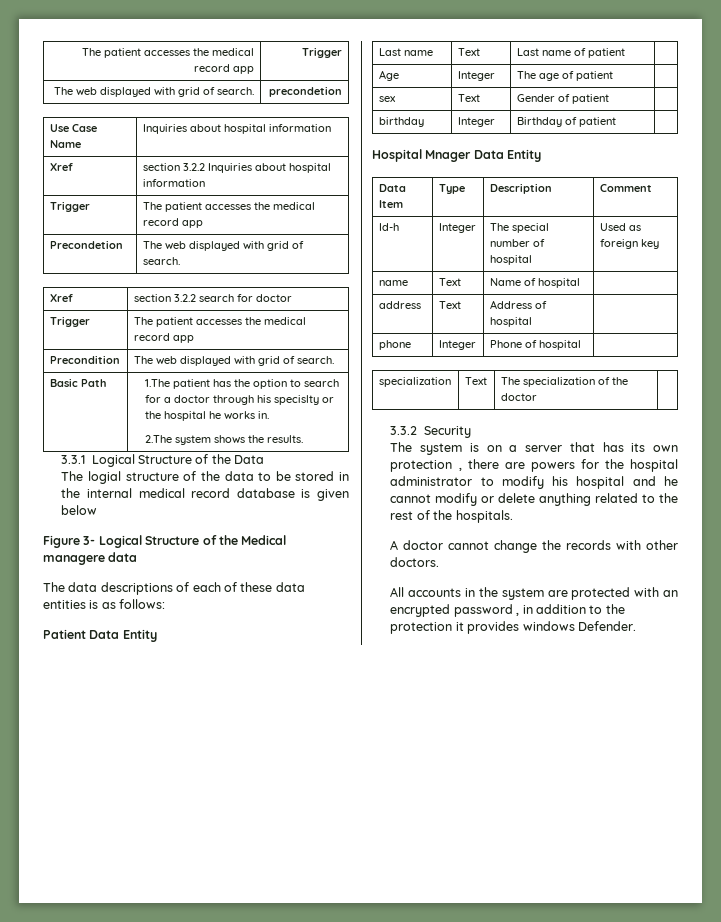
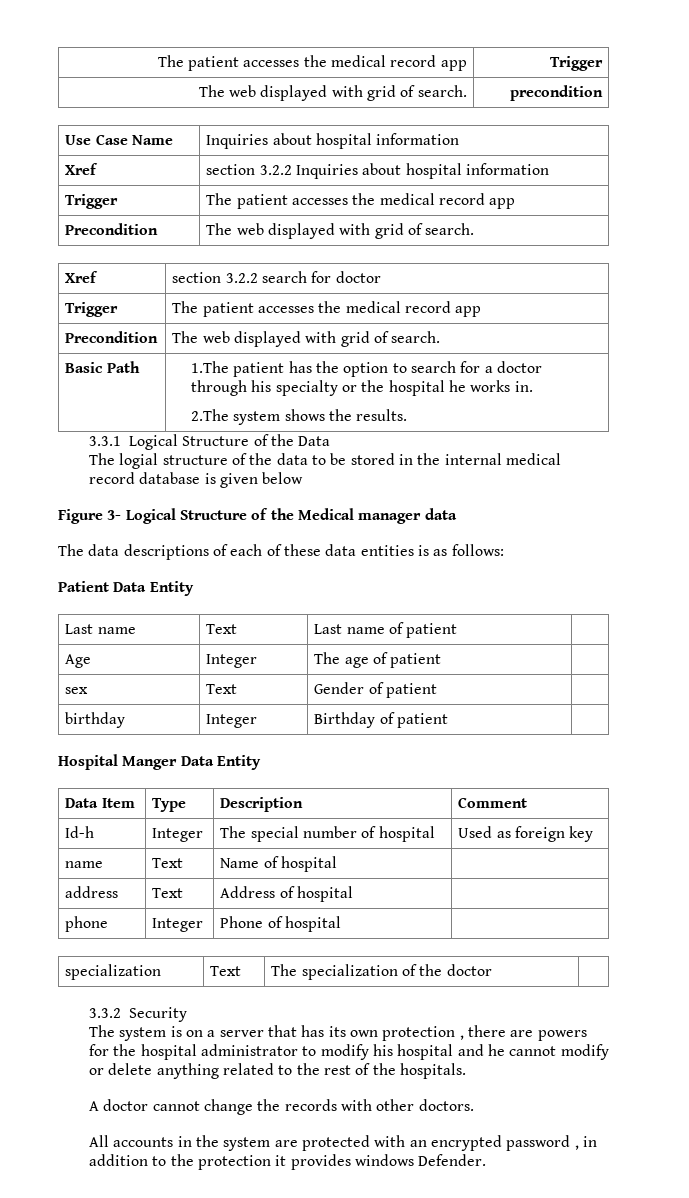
[269,86,343,97] precondetion -> [509,85,603,101] precondition
[49,240,123,249] Precondetion -> [65,223,159,235] Precondition
[273,395,319,405] specislty -> [275,380,338,396] specialty
[43,555,105,565] managere -> [358,513,422,524] manager
[425,150,472,162] Mnager -> [122,756,178,770] Manger

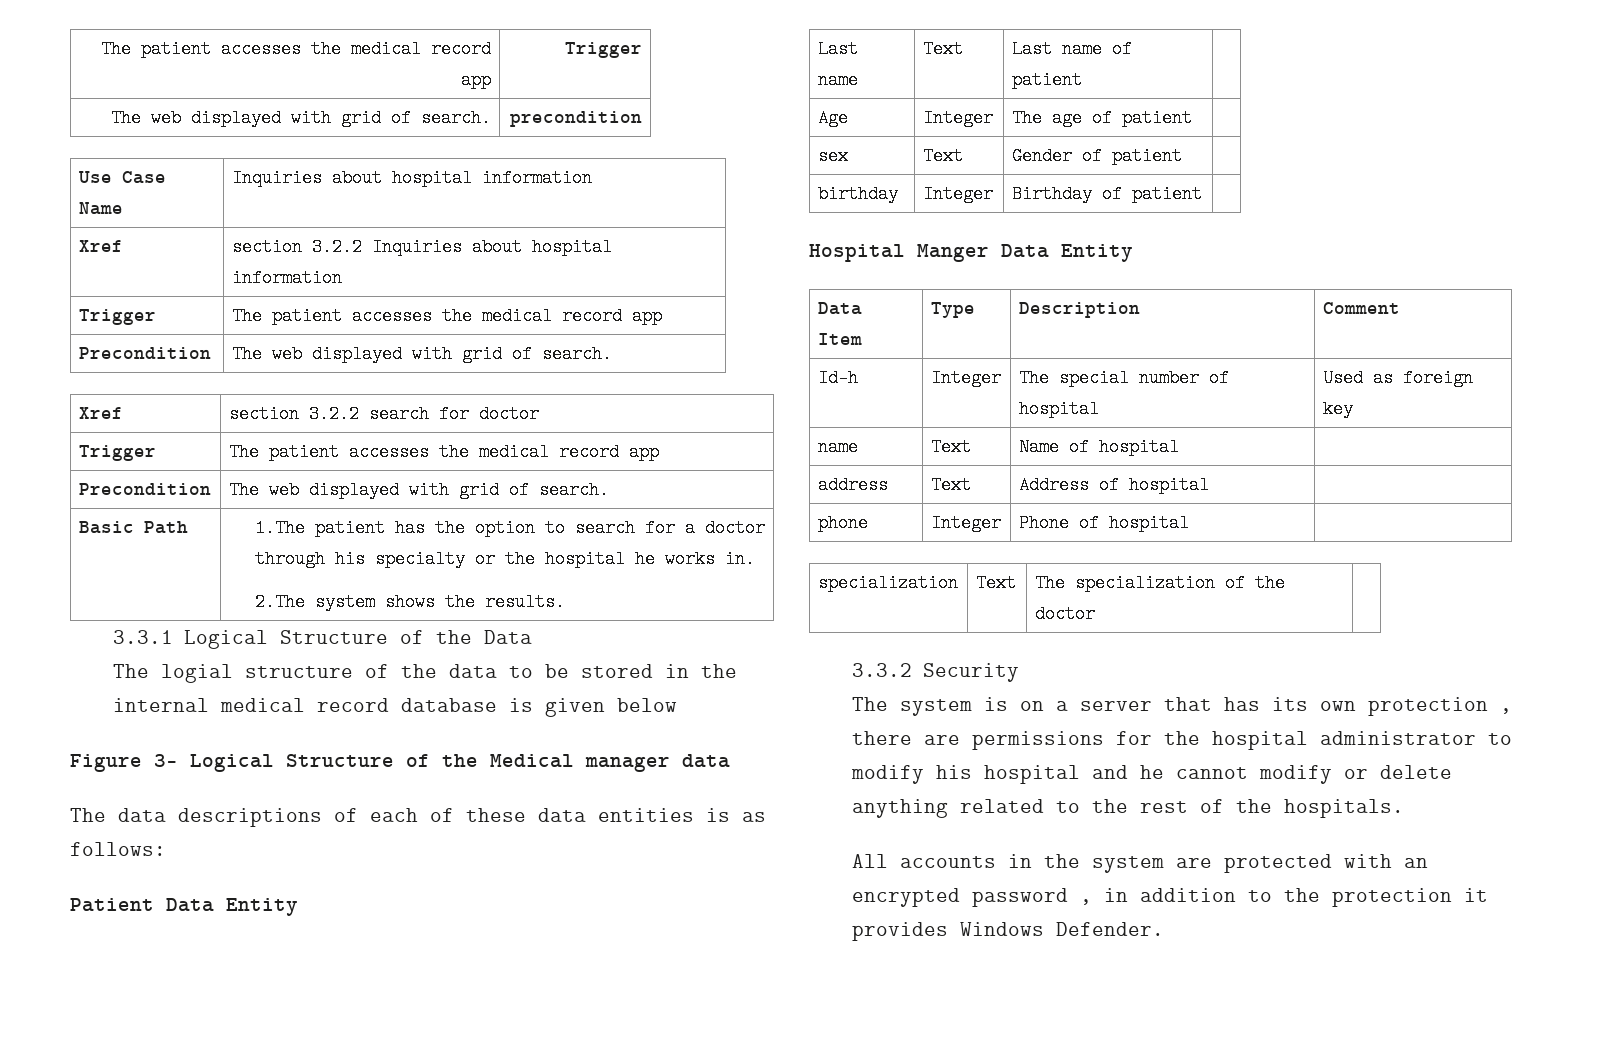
[537,1030,587,1041] powers -> [971,731,1104,750] permissions
[89,1099,474,1115] // A doctor cannot change the records with other doctors. -> (1404, 808) none
[355,1154,415,1166] windows -> [959,922,1044,937] Windows

